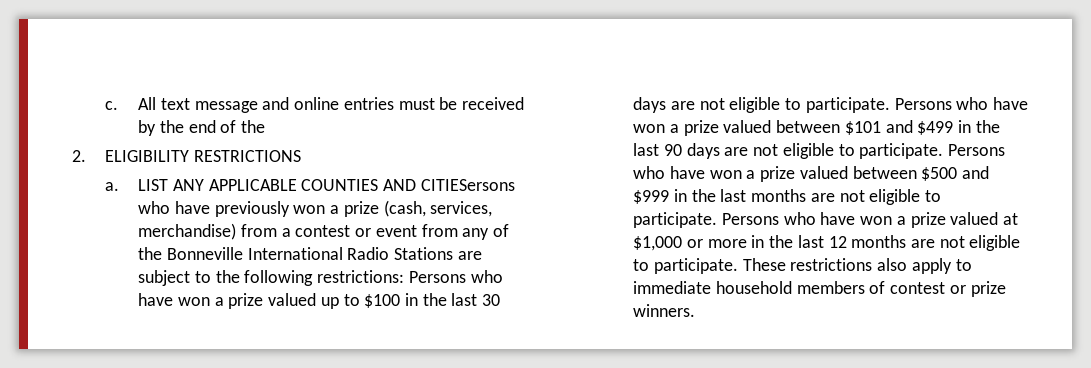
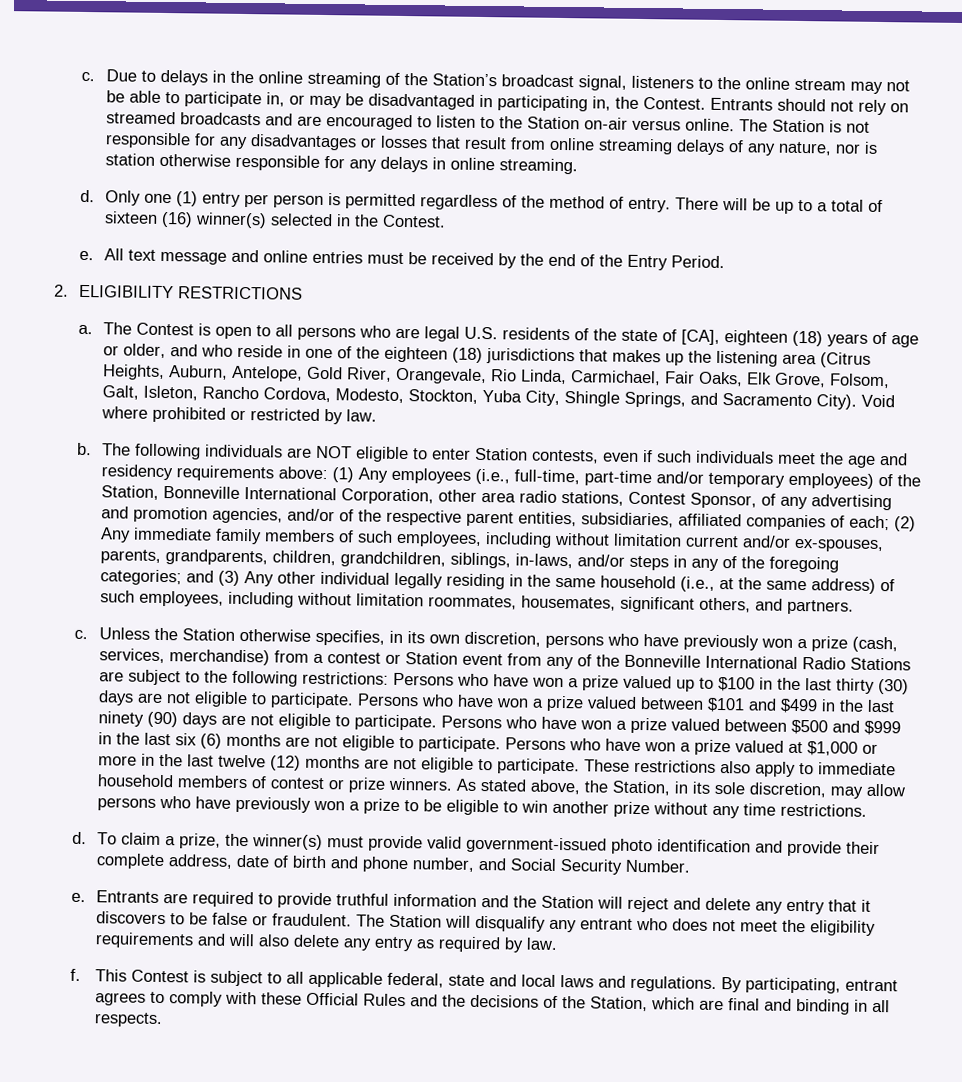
[105,101,119,110] c. -> [80,69,910,95] [105,90,909,116] [105,111,870,133] [104,132,878,156] [104,153,578,175] [79,189,883,214] [103,211,446,229] [78,250,94,261] c. Due to delays in the online streaming of the Station’s broadcast signal, listeners to the online stream may not be able to participate in, or may be disadvantaged in participating in, the Contest. Entrants should not rely on streamed broadcasts and are encouraged to listen to the Station on-air versus online. The Station is not responsible for any disadvantages or losses that result from online streaming delays of any nature, nor is station otherwise responsible for any delays in online streaming. // d. Only one (1) entry per person is permitted regardless of the method of entry. There will be up to a total of sixteen (16) winner(s) selected in the Contest. // e.
(266, 126) none -> [626,254,725,271] Entry Period.
[138,179,515,191] LIST ANY APPLICABLE COUNTIES AND CITIESersons -> [102,322,919,348] [102,343,871,368] [102,364,890,389] [101,385,895,410] [100,406,377,425] [76,442,908,468] [100,464,921,489] [100,485,892,511] [100,506,916,532] [99,527,884,553] [99,549,839,573] [99,569,895,594] [99,590,854,615] [73,627,604,649] The Contest is open to all persons who are legal U.S. residents of the state of [CA], eighteen (18) years of age or older, and who reside in one of the eighteen (18) jurisdictions that makes up the listening area (Citrus Heights, Auburn, Antelope, Gold River, Orangevale, Rio Linda, Carmichael, Fair Oaks, Elk Grove, Folsom, Galt, Isleton, Rancho Cordova, Modesto, Stockton, Yuba City, Shingle Springs, and Sacramento City). Void where prohibited or restricted by law. // b. The following individuals are NOT eligible to enter Station contests, even if such individuals meet the age and residency requirements above: (1) Any employees (i.e., full-time, part-time and/or temporary employees) of the Station, Bonneville International Corporation, other area radio stations, Contest Sponsor, of any advertising and promotion agencies, and/or of the respective parent entities, subsidiaries, affiliated companies of each; (2) Any immediate family members of such employees, including without limitation current and/or ex-spouses, parents, grandparents, children, grandchildren, siblings, in-laws, and/or steps in any of the foregoing categories; and (3) Any other individual legally residing in the same household (i.e., at the same address) of such employees, including without limitation roommates, housemates, significant others, and partners. // c. Unless the Station otherwise specifies, in its own discretion, persons
(372, 232) none -> [404,652,458,665] Station
[482,294,501,306] 30 -> [835,678,909,695] thirty (30)
[663,144,682,156] 90 -> [97,711,178,728] ninety (90)
(747, 195) none -> [174,733,222,749] six (6)
[828,236,847,248] 12 -> [217,754,301,771] twelve (12)
(696, 310) none -> [455,778,905,799] [96,795,867,819] [71,831,880,857] [95,853,690,875] [70,890,871,915] [95,911,876,936] [94,932,558,953] [69,968,898,994] [94,991,890,1015] [93,1012,163,1028] As stated above, the Station, in its sole discretion, may allow persons who have previously won a prize to be eligible to win another prize without any time restrictions. // d. To claim a prize, the winner(s) must provide valid government-issued photo identification and provide their complete address, date of birth and phone number, and Social Security Number. // e. Entrants are required to provide truthful information and the Station will reject and delete any entry that it discovers to be false or fraudulent. The Station will disqualify any entrant who does not meet the eligibility requirements and will also delete any entry as required by law. // f. This Contest is subject to all applicable federal, state and local laws and regulations. By participating, entrant agrees to comply with these Official Rules and the decisions of the Station, which are final and binding in all respects.

